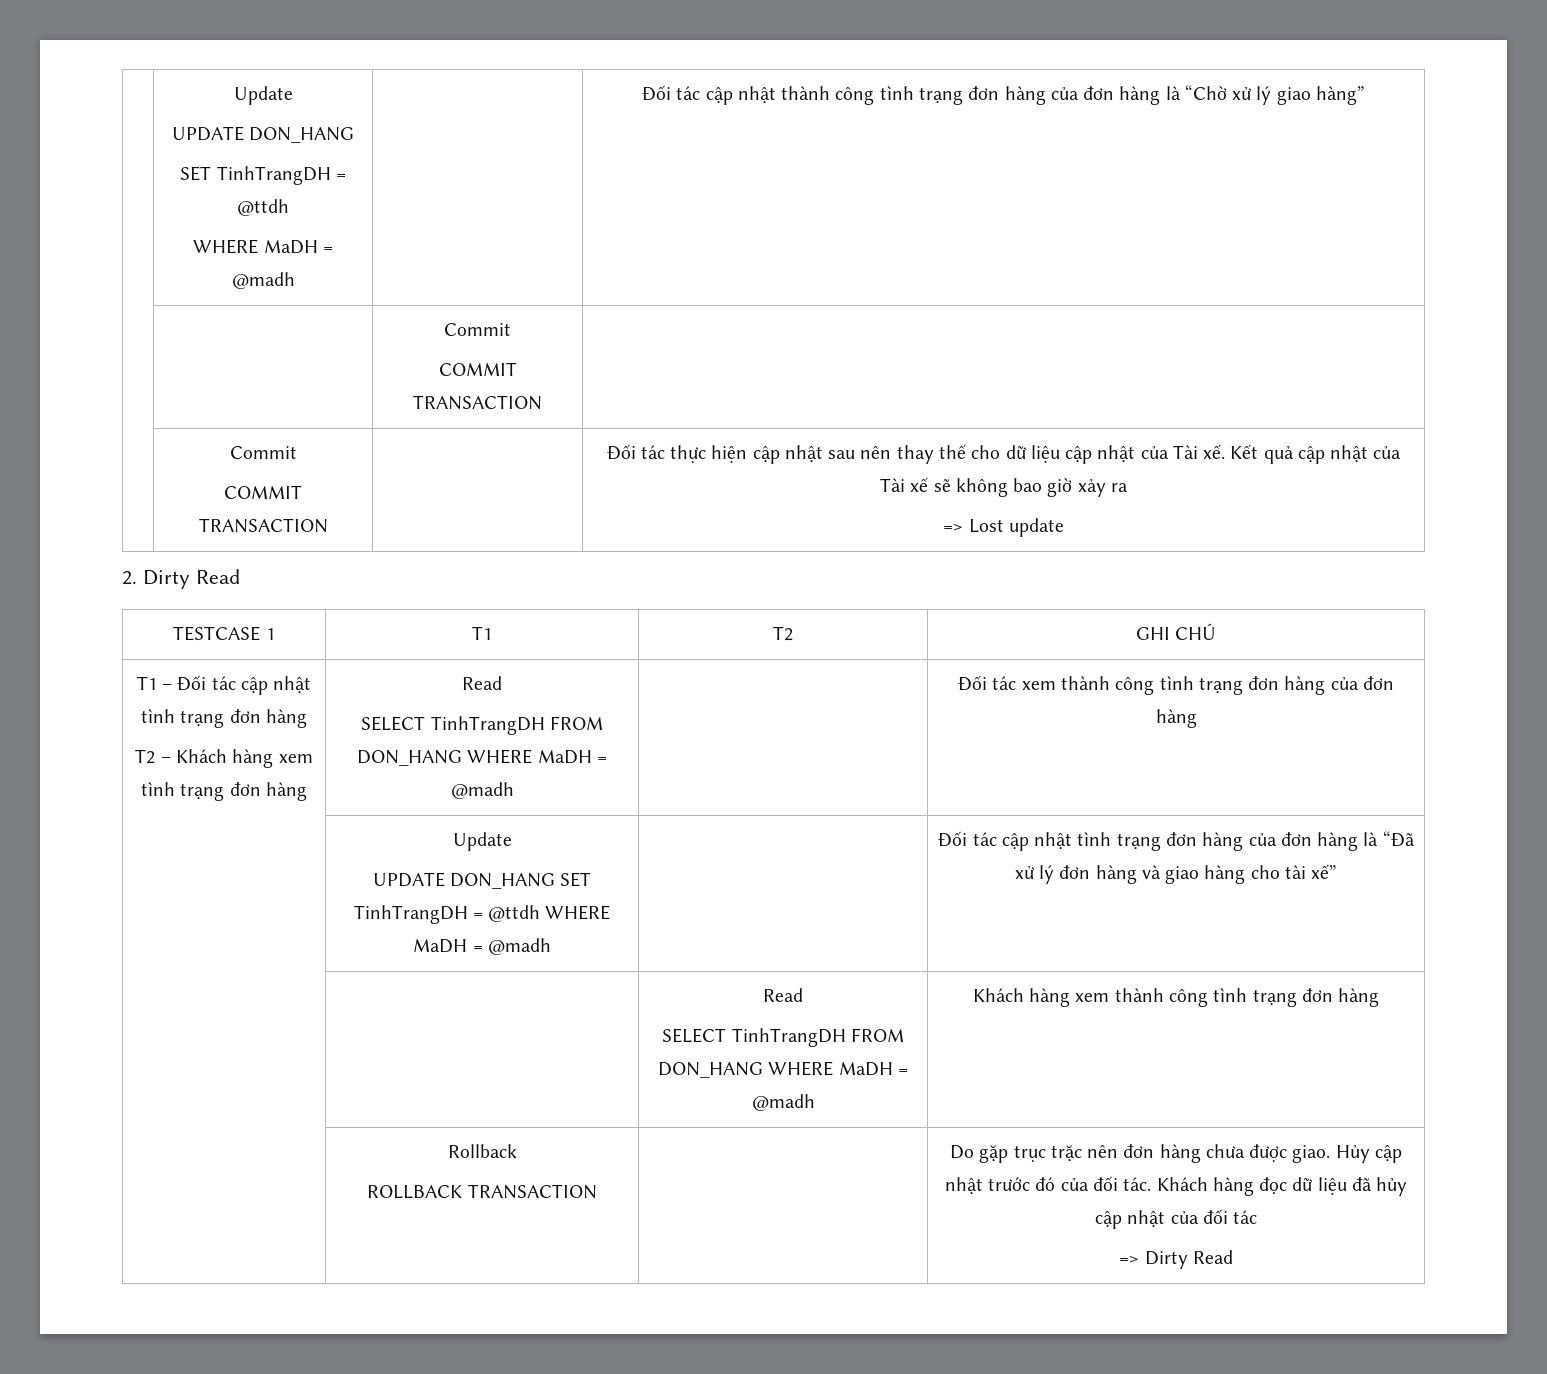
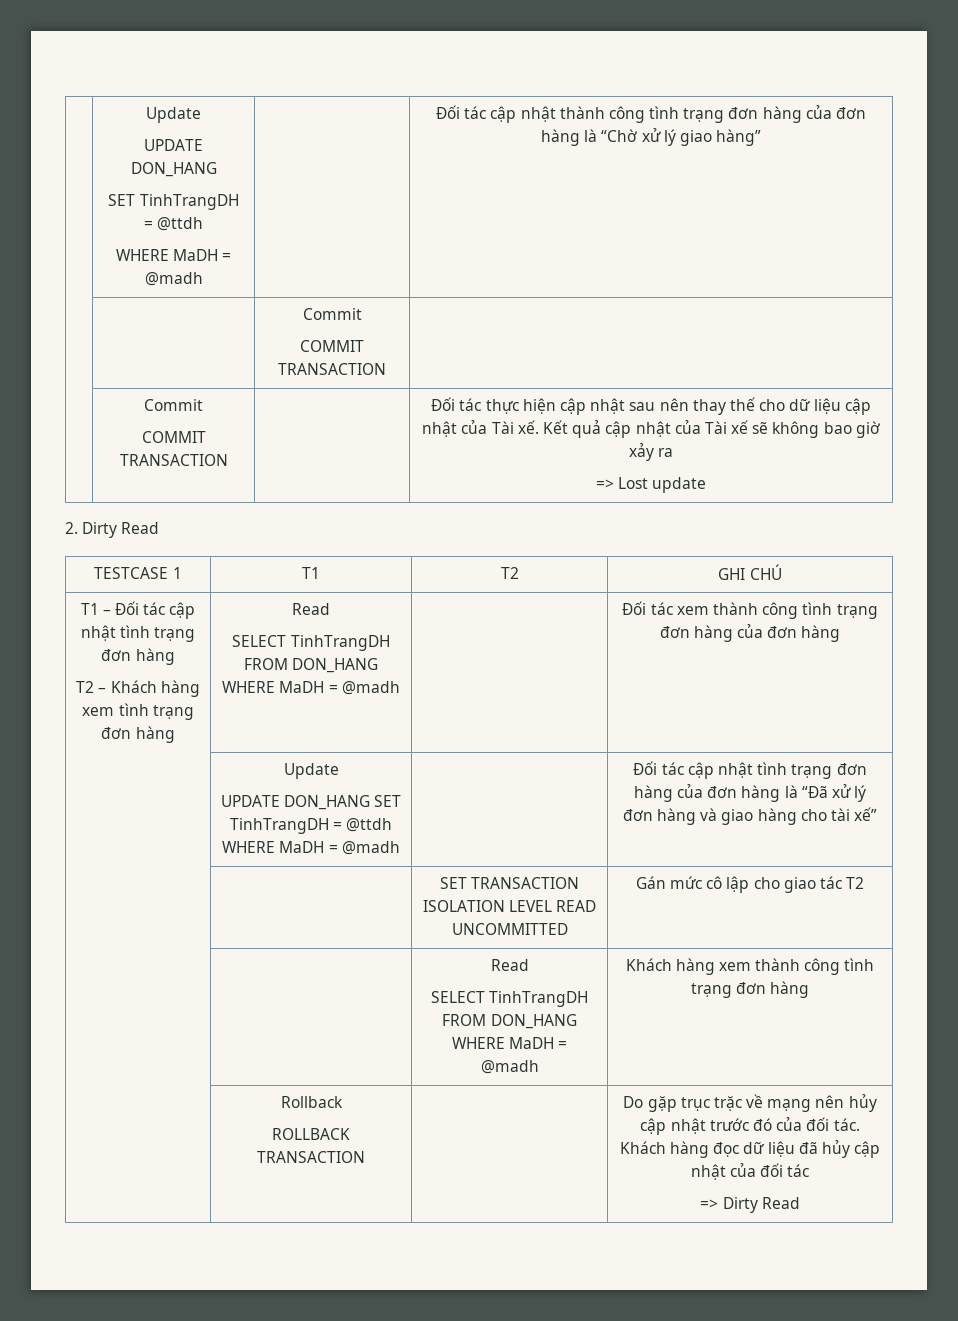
(1338, 871) none -> [439,877,580,889] [422,900,597,912] [451,923,568,935] [635,876,865,893] // | | SET TRANSACTION ISOLATION LEVEL READ UNCOMMITTED | Gán mức cô lập cho giao tác T2
[1087,1144,1370,1163] nên đơn hàng chưa được giao. Hủy -> [746,1094,877,1112] về mạng nên hủy

